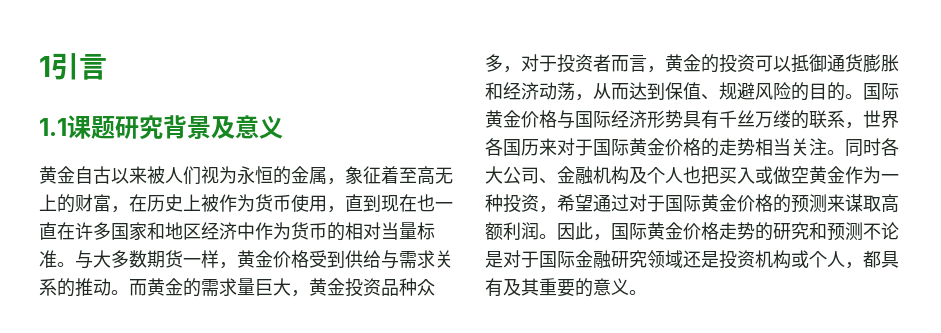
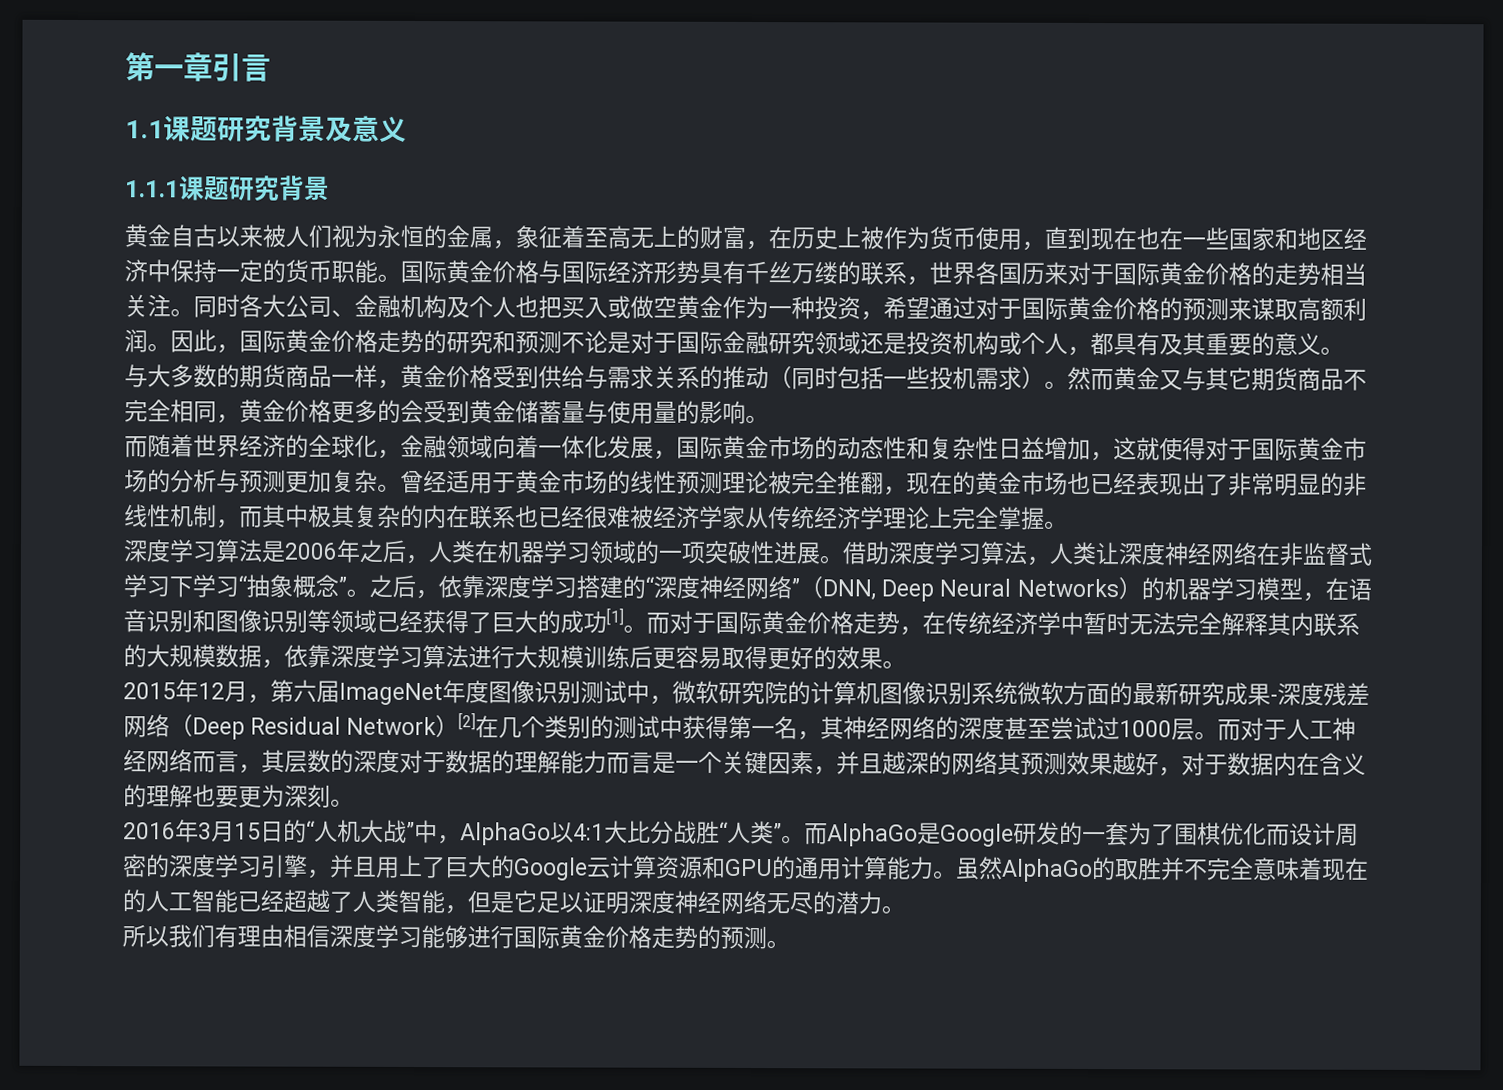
[39,56,51,77] 1 -> [125,52,213,82] 第一章
(283, 127) none -> [125,175,330,202] // 1.1.1课题研究背景
[435,202,453,210] [39,222,111,240] 一直在许多 -> [1159,227,1229,251] 在一些
[255,222,435,241] [39,250,453,269] [39,278,435,297] [485,54,899,73] [485,82,845,101] 作为货币的相对当量标准。与大多数期货一样，黄金价格受到供给与需求关系的推动。而黄金的需求量巨大，黄金投资品种众多，对于投资者而言，黄金的投资可以抵御通货膨胀和经济动荡，从而达到保值、规避风险的目的 -> [170,259,378,283] 保持一定的货币职能
(647, 292) none -> [124,364,1367,391] [124,399,769,424] [124,434,1367,462] [124,469,1367,496] [124,504,1068,530] [123,539,1373,566] [123,574,1372,602] [123,607,1360,637] [123,644,906,670] [123,679,1370,706] [123,712,1357,741] [123,749,1366,777] [123,784,354,808] [123,819,1359,847] [123,854,1369,883] [122,889,905,915] [122,924,790,950] // 与大多数的期货商品一样，黄金价格受到供给与需求关系的推动（同时包括一些投机需求）。然而黄金又与其它期货商品不完全相同，黄金价格更多的会受到黄金储蓄量与使用量的影响。 // 而随着世界经济的全球化，金融领域向着一体化发展，国际黄金市场的动态性和复杂性日益增加，这就使得对于国际黄金市场的分析与预测更加复杂。曾经适用于黄金市场的线性预测理论被完全推翻，现在的黄金市场也已经表现出了非常明显的非线性机制，而其中极其复杂的内在联系也已经很难被经济学家从传统经济学理论上完全掌握。 // 深度学习算法是2006年之后，人类在机器学习领域的一项突破性进展。借助深度学习算法，人类让深度神经网络在非监督式学习下学习“抽象概念”。之后，依靠深度学习搭建的“深度神经网络”（DNN, Deep Neural Networks）的机器学习模型，在语音识别和图像识别等领域已经获得了巨大的成功[1]。而对于国际黄金价格走势，在传统经济学中暂时无法完全解释其内联系的大规模数据，依靠深度学习算法进行大规模训练后更容易取得更好的效果。 // 2015年12月，第六届ImageNet年度图像识别测试中，微软研究院的计算机图像识别系统微软方面的最新研究成果-深度残差网络（Deep Residual Network）[2]在几个类别的测试中获得第一名，其神经网络的深度甚至尝试过1000层。而对于人工神经网络而言，其层数的深度对于数据的理解能力而言是一个关键因素，并且越深的网络其预测效果越好，对于数据内在含义的理解也要更为深刻。 // 2016年3月15日的“人机大战”中，AlphaGo以4:1大比分战胜“人类”。而AlphaGo是Google研发的一套为了围棋优化而设计周密的深度学习引擎，并且用上了巨大的Google云计算资源和GPU的通用计算能力。虽然AlphaGo的取胜并不完全意味着现在的人工智能已经超越了人类智能，但是它足以证明深度神经网络无尽的潜力。 // 所以我们有理由相信深度学习能够进行国际黄金价格走势的预测。

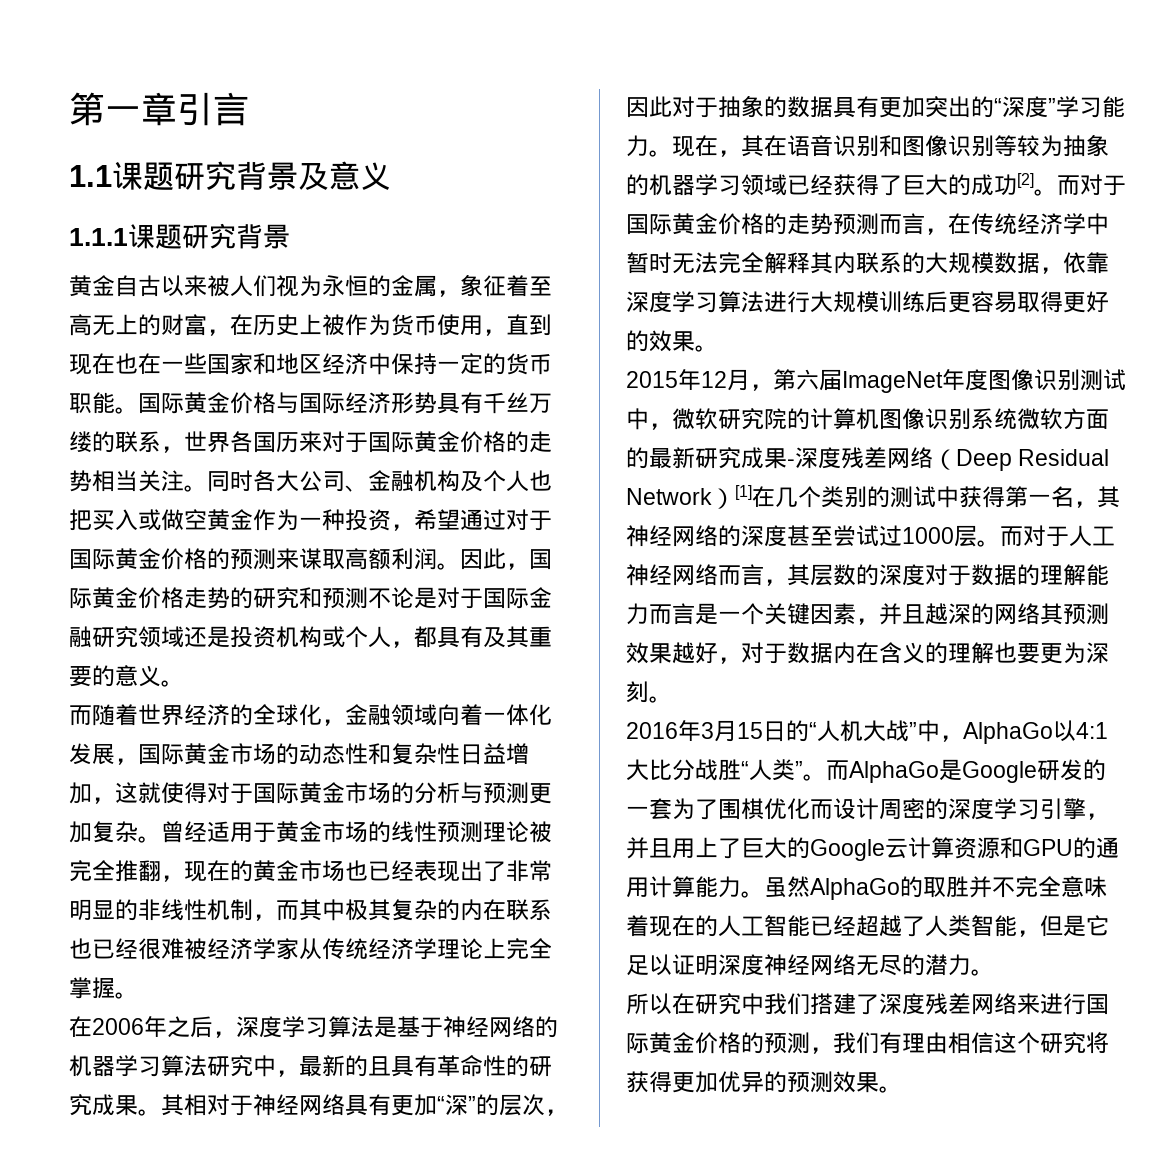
[124,364,1367,391] [124,399,769,424] // 与大多数的期货商品一样，黄金价格受到供给与需求关系的推动（同时包括一些投机需求）。然而黄金又与其它期货商品不完全相同，黄金价格更多的会受到黄金储蓄量与使用量的影响。 -> (184, 683) none
[123,539,1373,566] [123,574,1326,602] 深度学习算法是2006年之后，人类在机器学习领域的一项突破性进展。借助深度学习算法，人类让深度神经网络在非监督式学习下学习“抽象概念”。之后，依靠深度学习搭建的“深度神经网络”（DNN, Deep Neural Networks）的机器学习模型， -> [69,1016,558,1038] [69,1055,552,1077] [69,1094,568,1116] [626,95,1125,118] [626,135,764,157] 在2006年之后，深度学习算法是基于神经网络的机器学习算法研究中，最新的且具有革命性的研究成果。其相对于神经网络具有更加“深”的层次，因此对于抽象的数据具有更加突出的“深度”学习能力。现在，其
(331, 621) none -> [1017,134,1109,157] [626,174,741,196] 较为抽象的机器学习
[606,607,624,626] [1] -> [1017,173,1034,188] [2]
[853,611,900,635] 走势 -> [764,213,925,235] 的走势预测而言
[458,712,477,731] [2] -> [735,485,752,500] [1]
[168,924,767,950] 我们有理由相信深度学习能够进行国际黄金价格走势的预测 -> [672,993,1109,1015] [626,1032,1109,1054] [626,1071,879,1093] 在研究中我们搭建了深度残差网络来进行国际黄金价格的预测，我们有理由相信这个研究将获得更加优异的预测效果

